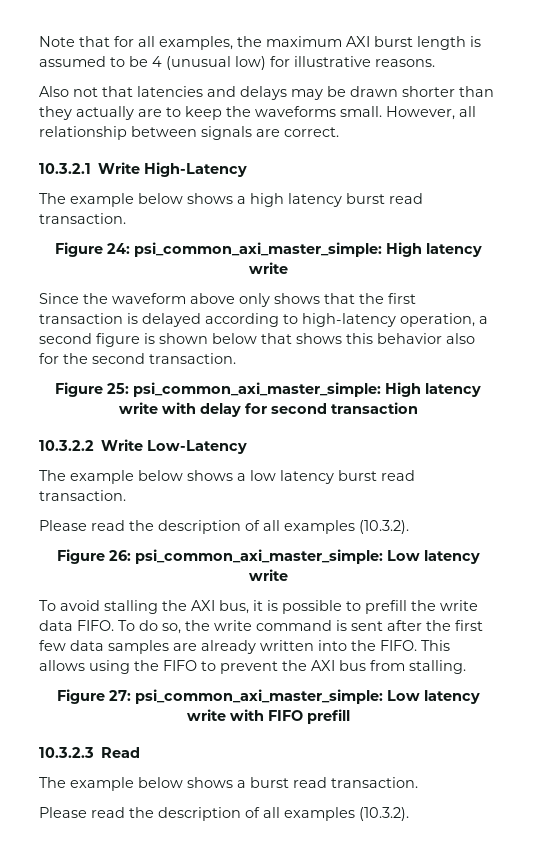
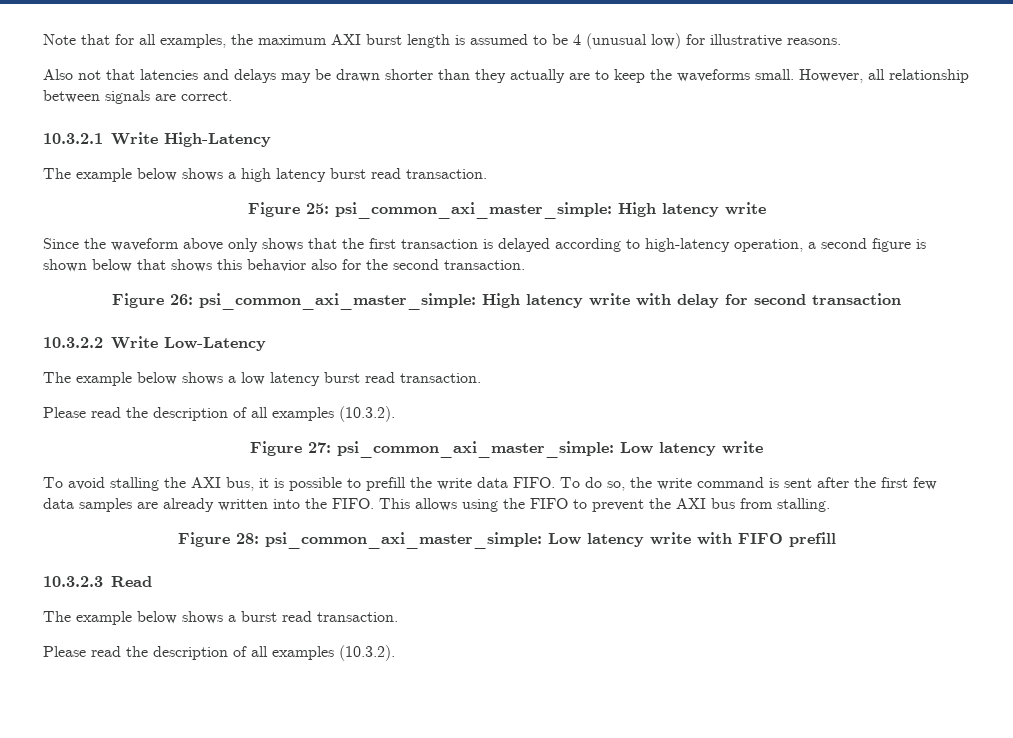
[106,243,130,254] 24: -> [305,203,329,214] 25:
[107,383,129,394] 25: -> [170,294,193,305] 26:
[108,550,131,561] 26: -> [308,442,331,453] 27:
[108,690,131,701] 27: -> [235,533,259,544] 28:

